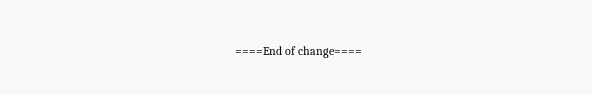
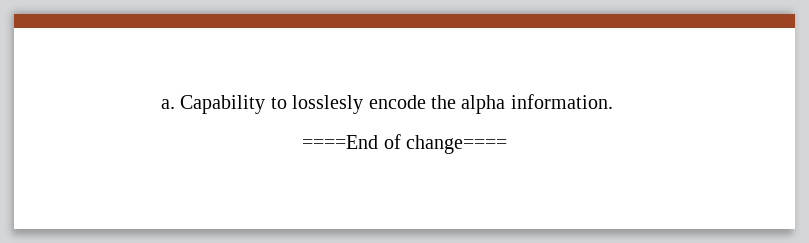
(234, 50) none -> [161,94,613,114] a. Capability to losslesly encode the alpha information. //

